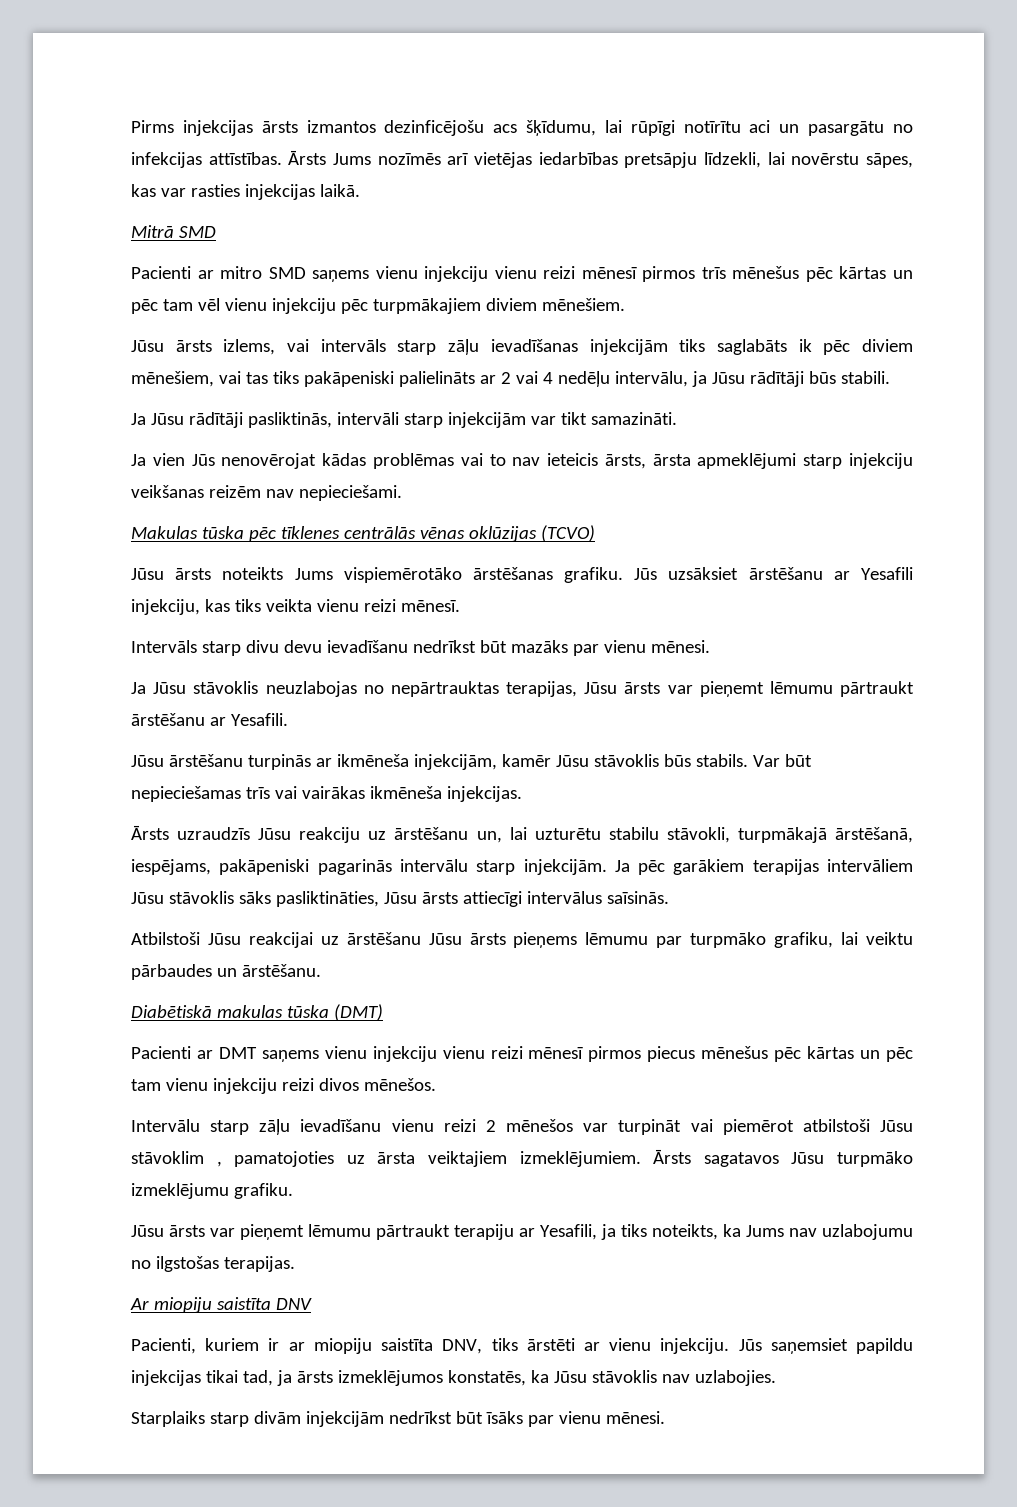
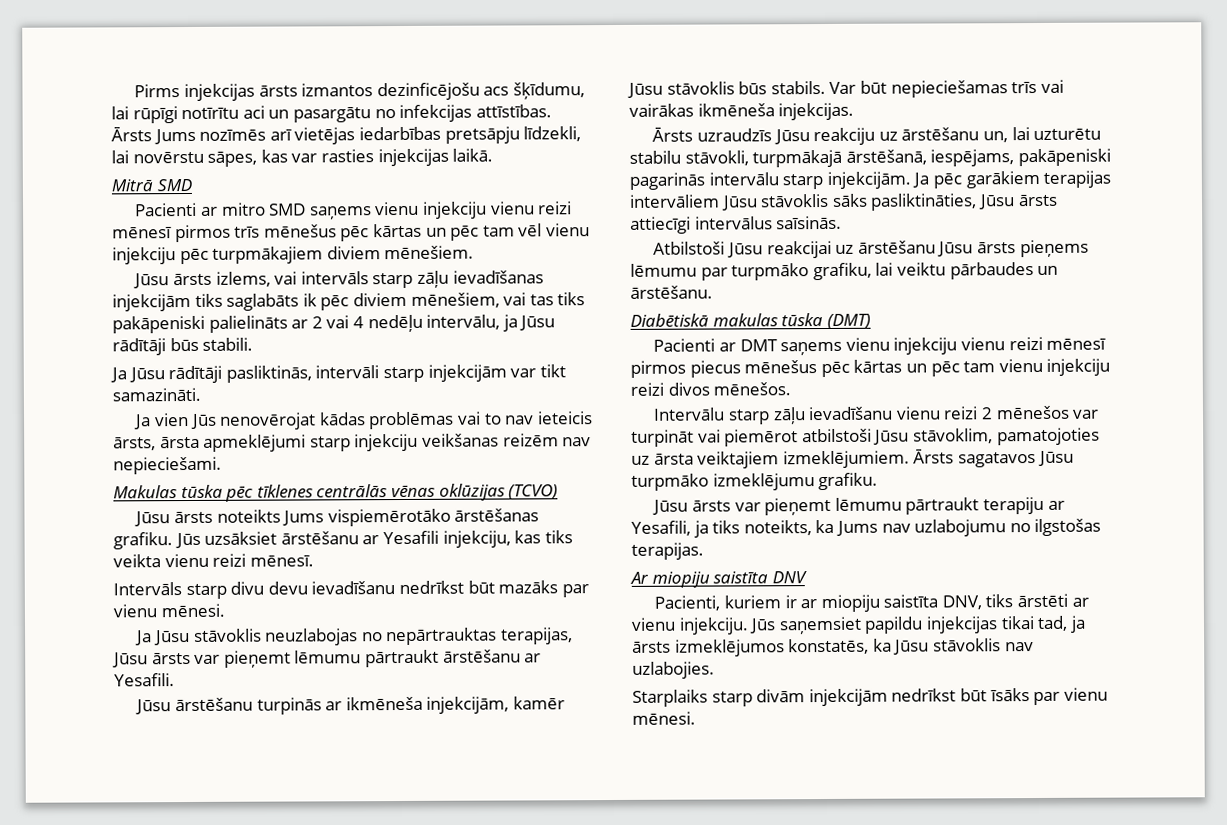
[131,1151,222,1167] stāvoklim , -> [912,428,993,444] stāvoklim,

